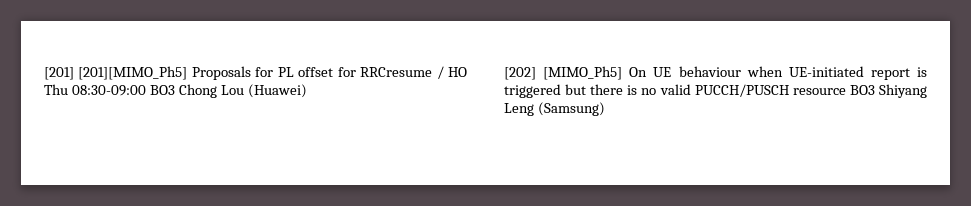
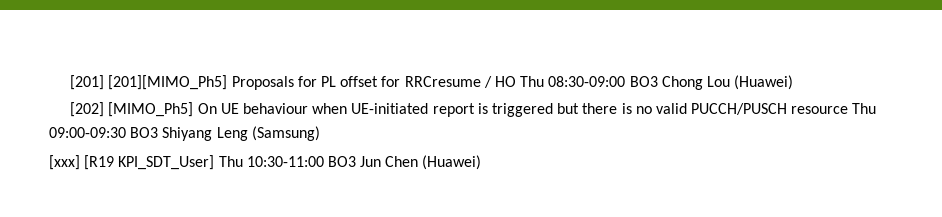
(846, 91) none -> [852,103,877,114] [49,127,126,138] Thu 09:00-09:30
(605, 109) none -> [49,155,482,170] // [xxx] [R19 KPI_SDT_User] Thu 10:30-11:00 BO3 Jun Chen (Huawei)

